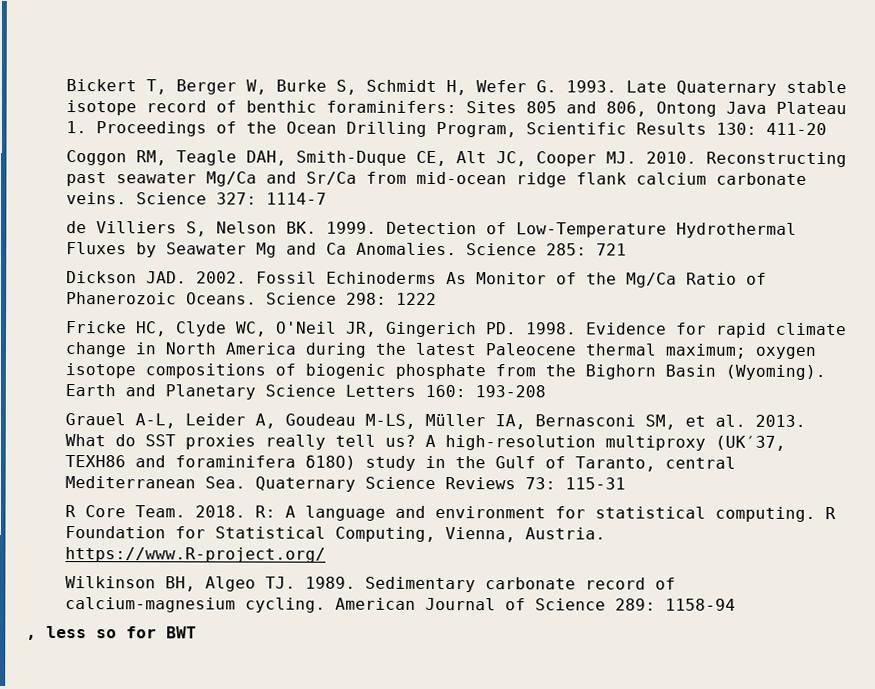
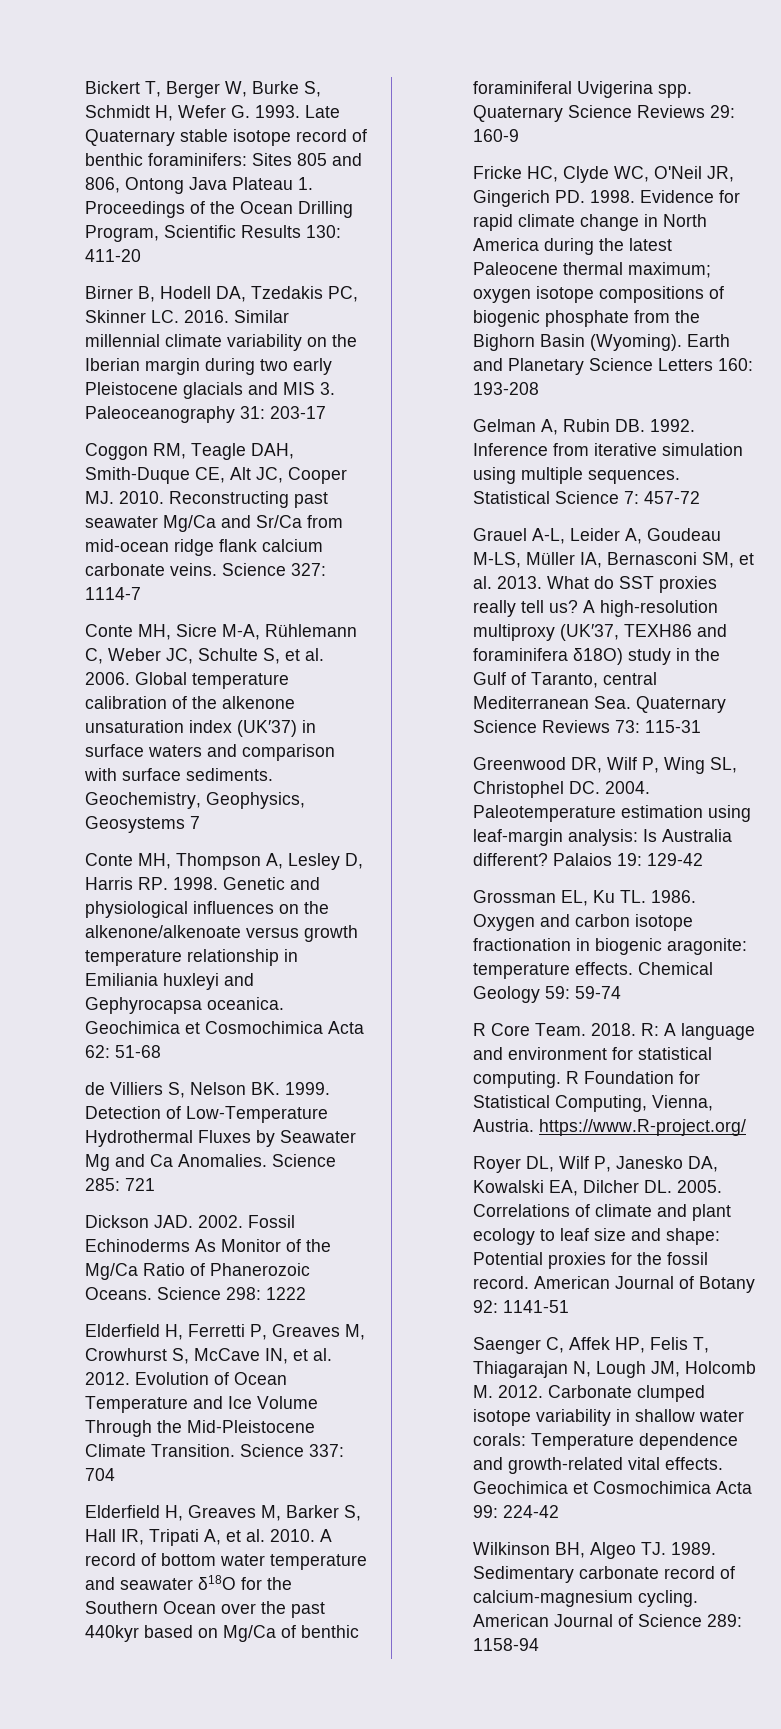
(828, 129) none -> [84,286,358,302] [84,310,289,323] [84,334,357,351] [84,358,332,375] [84,382,335,399] [84,406,326,423] // Birner B, Hodell DA, Tzedakis PC, Skinner LC. 2016. Similar millennial climate variability on the Iberian margin during two early Pleistocene glacials and MIS 3. Paleoceanography 31: 203-17
(328, 198) none -> [84,624,357,640] [84,648,324,664] [84,672,289,689] [84,696,295,709] [84,720,316,737] [84,744,335,761] [83,768,273,781] [84,792,305,809] [84,816,200,833] [84,853,363,870] [84,877,320,890] [84,901,329,918] [84,925,358,942] [84,949,298,966] [84,973,254,990] [84,997,284,1014] [84,1021,364,1034] [84,1045,161,1058] // Conte MH, Sicre M-A, Rühlemann C, Weber JC, Schulte S, et al. 2006. Global temperature calibration of the alkenone unsaturation index (UK′37) in surface waters and comparison with surface sediments. Geochemistry, Geophysics, Geosystems 7 // Conte MH, Thompson A, Lesley D, Harris RP. 1998. Genetic and physiological influences on the alkenone/alkenoate versus growth temperature relationship in Emiliania huxleyi and Gephyrocapsa oceanica. Geochimica et Cosmochimica Acta 62: 51-68
(438, 298) none -> [84,1324,365,1340] [84,1348,332,1364] [84,1372,287,1385] [84,1396,318,1413] [84,1420,315,1437] [84,1444,344,1457] [84,1468,115,1481] [84,1505,361,1521] [84,1529,332,1546] [84,1553,367,1570] [84,1575,292,1590] [84,1601,325,1618] [84,1625,359,1642] [472,81,692,98] [472,105,735,122] [472,129,519,142] // Elderfield H, Ferretti P, Greaves M, Crowhurst S, McCave IN, et al. 2012. Evolution of Ocean Temperature and Ice Volume Through the Mid-Pleistocene Climate Transition. Science 337: 704 // Elderfield H, Greaves M, Barker S, Hall IR, Tripati A, et al. 2010. A record of bottom water temperature and seawater δ18O for the Southern Ocean over the past 440kyr based on Mg/Ca of benthic foraminiferal Uvigerina spp. Quaternary Science Reviews 29: 160-9
(547, 391) none -> [472,419,695,435] [472,443,743,456] [472,467,680,484] [472,491,700,504] // Gelman A, Rubin DB. 1992. Inference from iterative simulation using multiple sequences. Statistical Science 7: 457-72
(627, 483) none -> [472,757,737,774] [472,781,650,798] [472,805,751,822] [472,829,732,846] [472,853,703,866] [472,890,696,906] [472,914,693,931] [472,938,747,955] [472,962,713,979] [472,986,621,1003] // Greenwood DR, Wilf P, Wing SL, Christophel DC. 2004. Paleotemperature estimation using leaf-margin analysis: Is Australia different? Palaios 19: 129-42 // Grossman EL, Ku TL. 1986. Oxygen and carbon isotope fractionation in biogenic aragonite: temperature effects. Chemical Geology 59: 59-74
(327, 555) none -> [472,1156,718,1173] [472,1180,722,1196] [472,1204,731,1221] [472,1228,720,1245] [472,1252,708,1269] [472,1276,755,1293] [472,1300,569,1313] [472,1337,709,1354] [472,1361,756,1378] [472,1385,705,1402] [472,1409,744,1426] [472,1433,738,1450] [472,1457,723,1474] [472,1481,752,1494] [472,1505,559,1518] // Royer DL, Wilf P, Janesko DA, Kowalski EA, Dilcher DL. 2005. Correlations of climate and plant ecology to leaf size and shape: Potential proxies for the fossil record. American Journal of Botany 92: 1141-51 // Saenger C, Affek HP, Felis T, Thiagarajan N, Lough JM, Holcomb M. 2012. Carbonate clumped isotope variability in shallow water corals: Temperature dependence and growth-related vital effects. Geochimica et Cosmochimica Acta 99: 224-42
[26,625,197,640] // , less so for BWT -> (539, 1644) none

